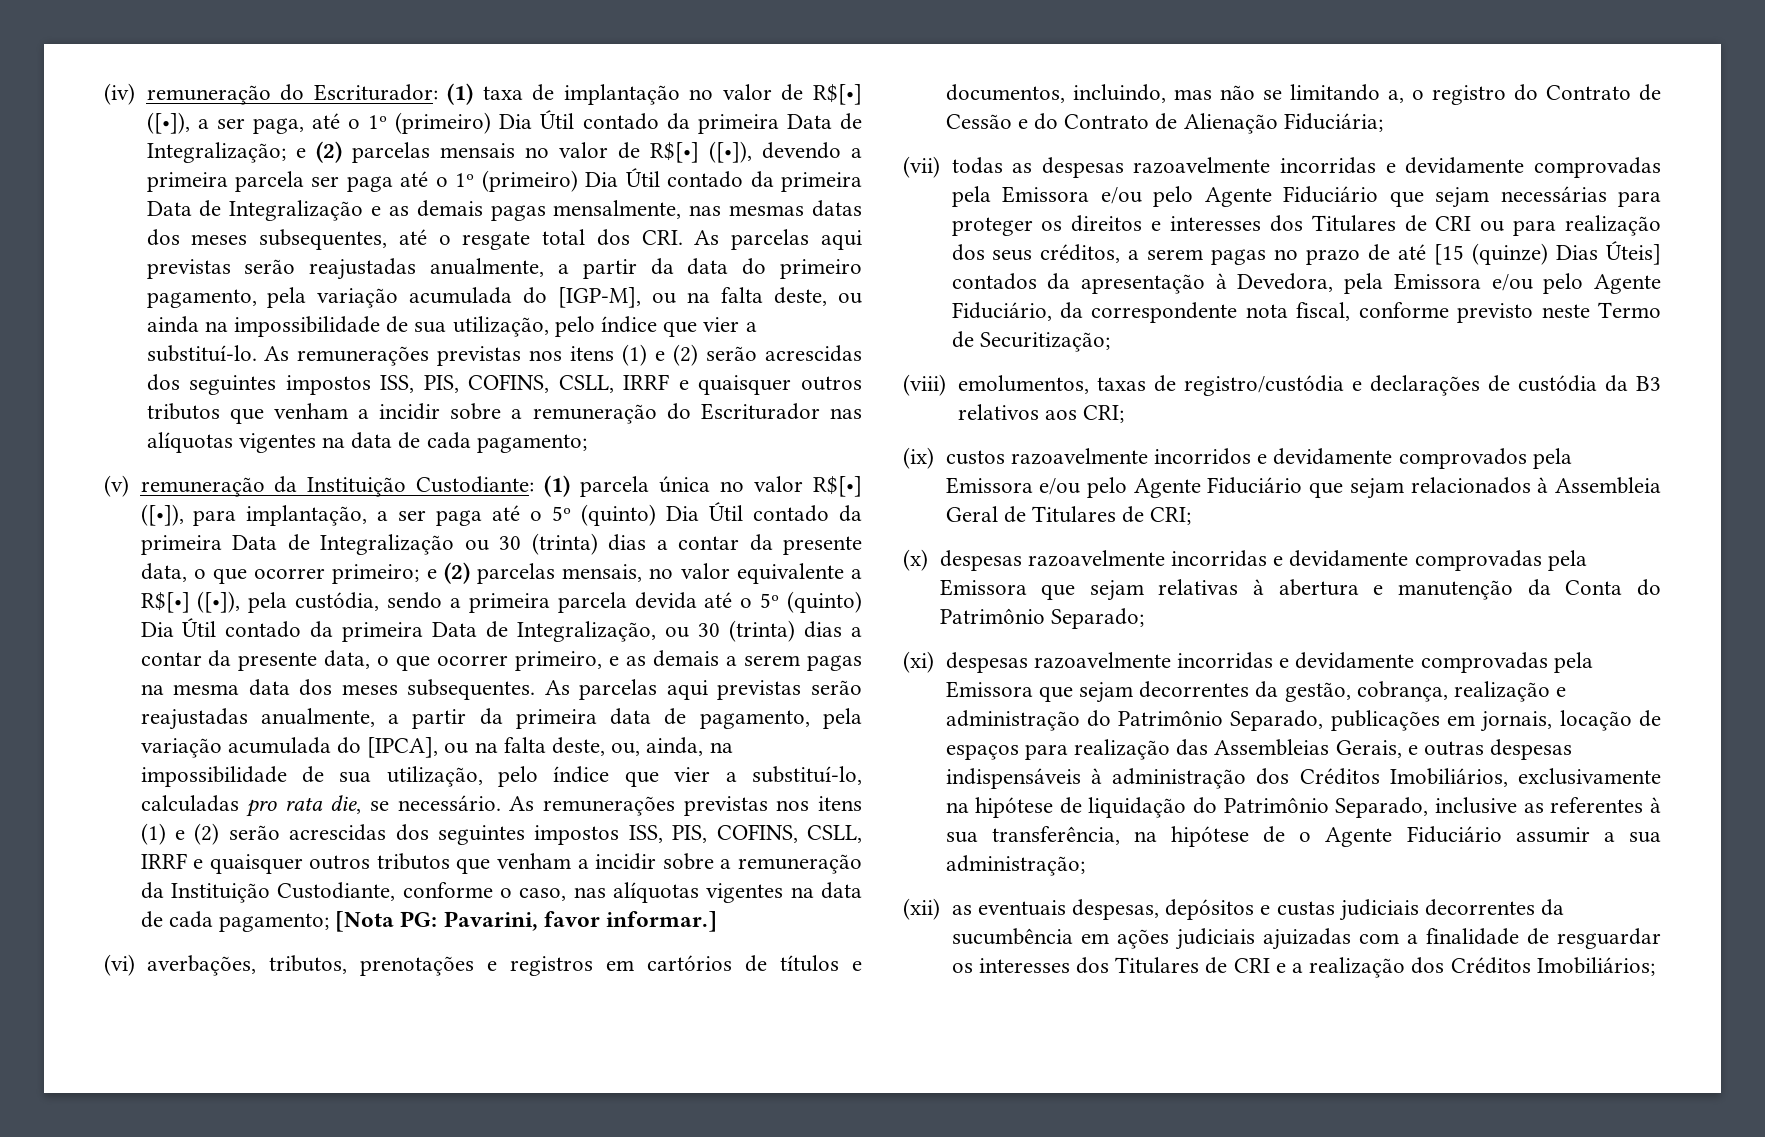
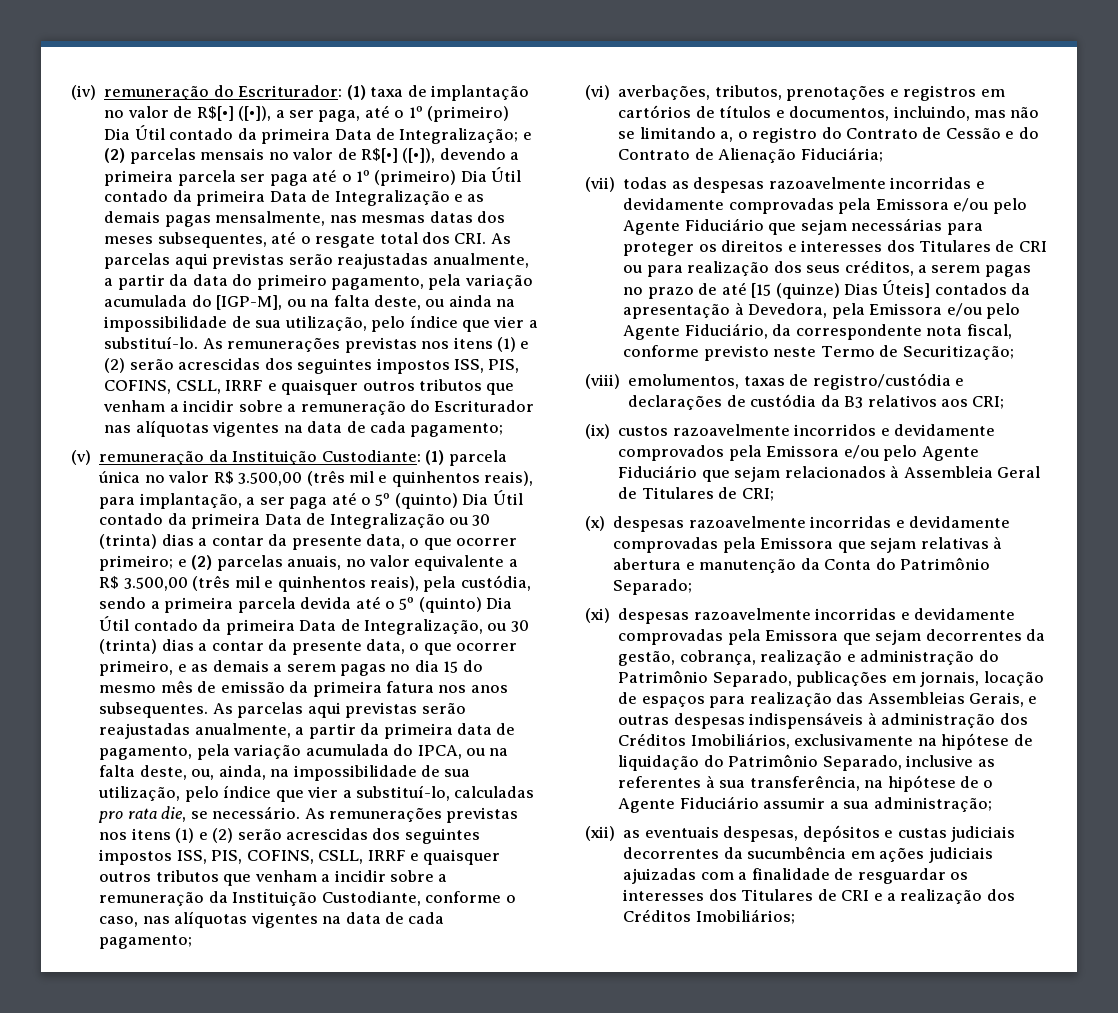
[813,476,863,497] [140,504,184,526] R$[•] ([•]), -> [213,470,534,487] R$ 3.500,00 (três mil e quinhentos reais),
[562,564,643,582] mensais, -> [287,555,342,570] anuais,
[140,591,241,613] R$[•] ([•]), -> [99,575,419,592] R$ 3.500,00 (três mil e quinhentos reais),
[140,679,398,696] na mesma data dos meses -> [390,660,483,673] [99,680,508,697] no dia 15 do mesmo mês de emissão da primeira fatura nos anos
[367,737,439,758] [IPCA], -> [417,745,462,759] IPCA,
[335,911,717,932] [Nota PG: Pavarini, favor informar.] -> (193, 942) none

